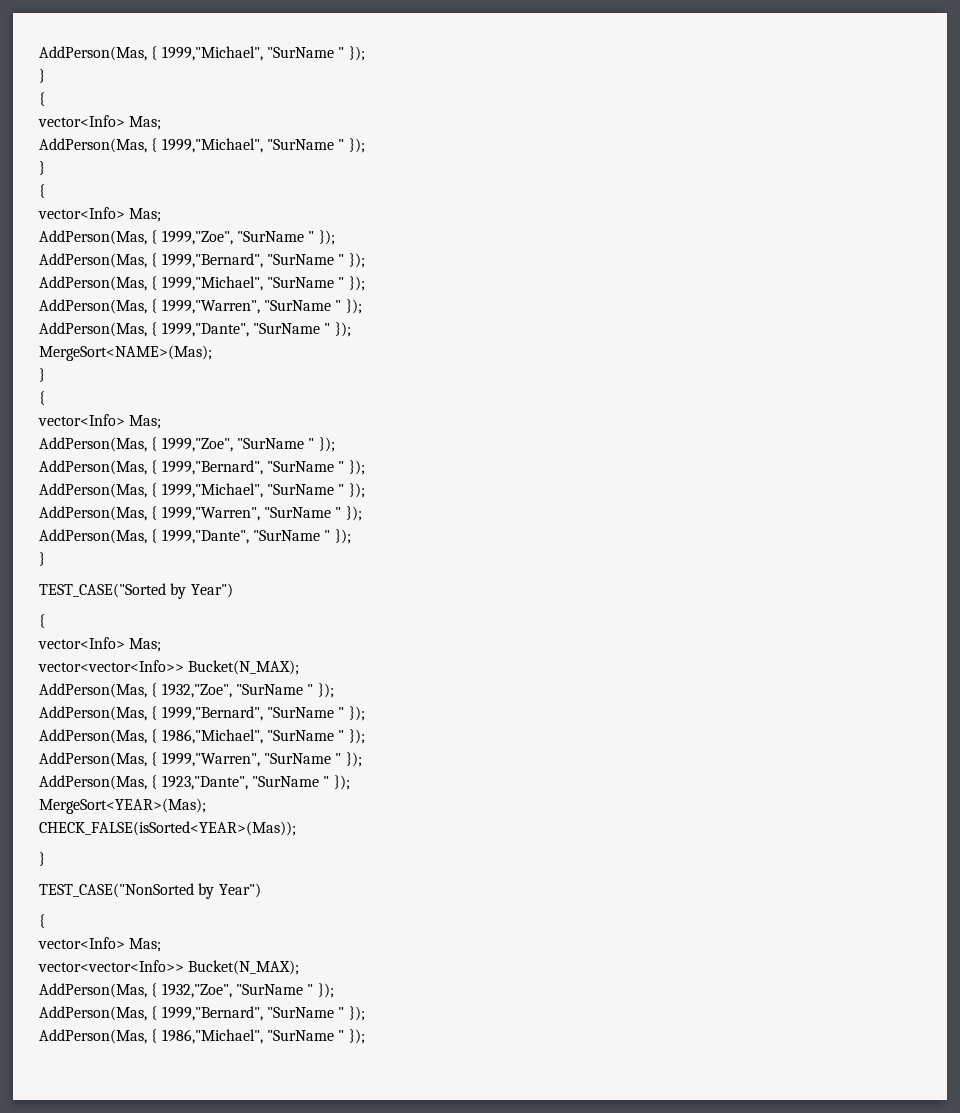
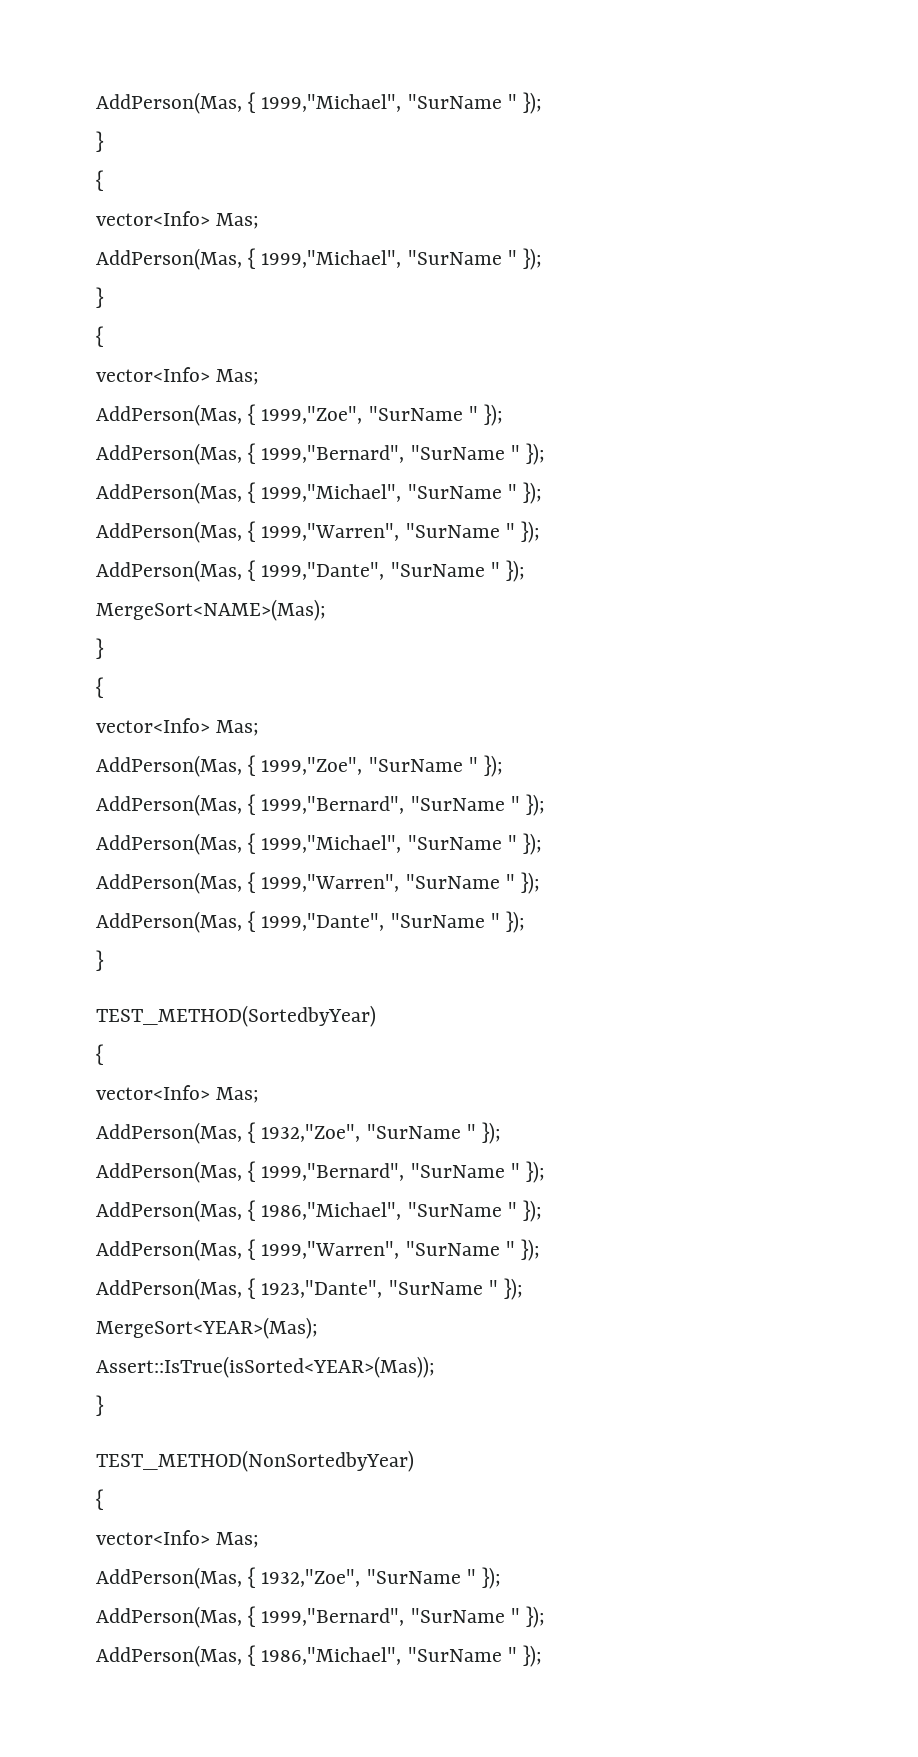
[39,583,233,599] [39,614,45,628] [38,637,162,652] [38,660,300,675] TEST_CASE("Sorted by Year") // { // vector<Info> Mas; // vector<vector<Info>> Bucket(N_MAX); -> [96,1005,376,1027] [96,1044,104,1065] [96,1085,260,1103] TEST_METHOD(SortedbyYear) // { // vector<Info> Mas;
[39,821,296,836] [39,852,45,866] [39,883,261,899] [39,914,45,928] [38,937,162,952] [38,960,300,975] CHECK_FALSE(isSorted<YEAR>(Mas)); // } // TEST_CASE("NonSorted by Year") // { // vector<Info> Mas; // vector<vector<Info>> Bucket(N_MAX); -> [96,1356,435,1378] [96,1395,104,1416] [96,1450,414,1472] [96,1489,104,1510] [96,1530,260,1548] Assert::IsTrue(isSorted<YEAR>(Mas)); // } // TEST_METHOD(NonSortedbyYear) // { // vector<Info> Mas;

